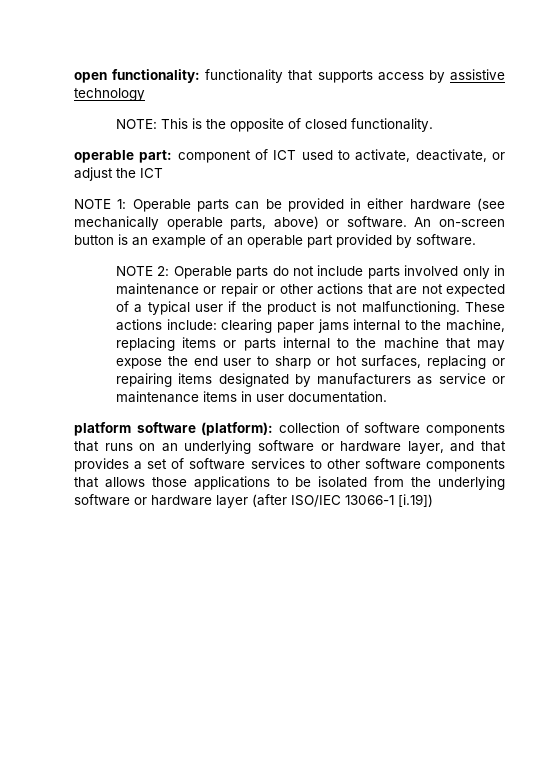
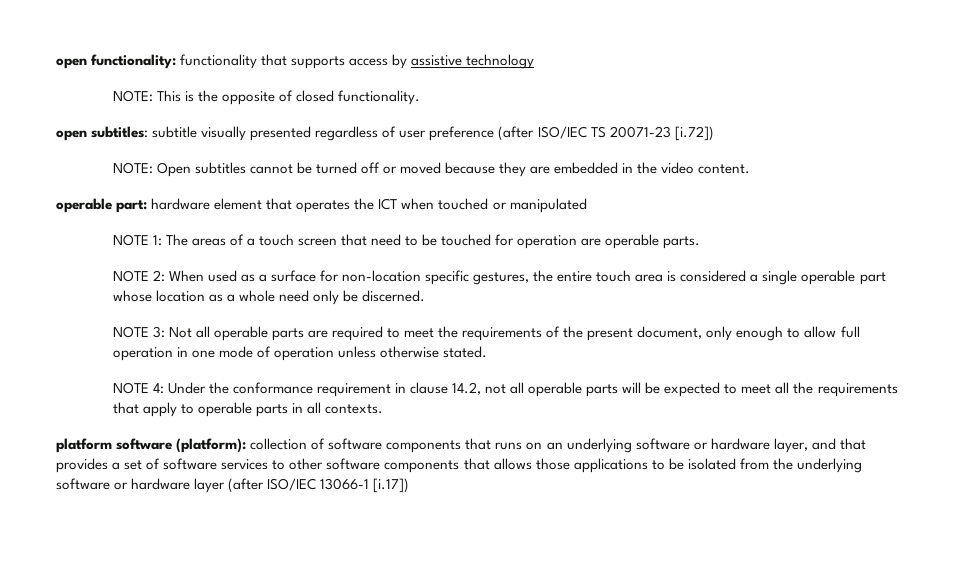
[74,149,505,163] [74,167,163,181] [74,198,506,212] [74,216,505,230] [74,234,476,248] [116,265,505,279] [116,283,506,297] [116,301,506,315] [116,319,506,333] [116,337,506,351] [116,355,506,369] [116,373,506,387] [116,391,388,403] operable part: component of ICT used to activate, deactivate, or adjust the ICT // NOTE 1: Operable parts can be provided in either hardware (see mechanically operable parts, above) or software. An on-screen button is an example of an operable part provided by software. // NOTE 2: Operable parts do not include parts involved only in maintenance or repair or other actions that are not expected of a typical user if the product is not malfunctioning. These actions include: clearing paper jams internal to the machine, replacing items or parts internal to the machine that may expose the end user to sharp or hot surfaces, replacing or repairing items designated by manufacturers as service or maintenance items in user documentation. -> [56,126,714,141] [112,162,751,177] [56,198,587,213] [112,234,701,249] [112,270,886,285] [112,290,425,305] [112,326,860,341] [112,346,487,361] [112,382,898,397] [112,402,383,417] open subtitles: subtitle visually presented regardless of user preference (after ISO/IEC TS 20071-23 [i.72]) // NOTE: Open subtitles cannot be turned off or moved because they are embedded in the video content. // operable part: hardware element that operates the ICT when touched or manipulated // NOTE 1: The areas of a touch screen that need to be touched for operation are operable parts. // NOTE 2: When used as a surface for non-location specific gestures, the entire touch area is considered a single operable part whose location as a whole need only be discerned. // NOTE 3: Not all operable parts are required to meet the requirements of the present document, only enough to allow full operation in one mode of operation unless otherwise stated. // NOTE 4: Under the conformance requirement in clause 14.2, not all operable parts will be expected to meet all the requirements that apply to operable parts in all contexts.
[398,494,433,507] [i.19]) -> [373,478,410,493] [i.17])

